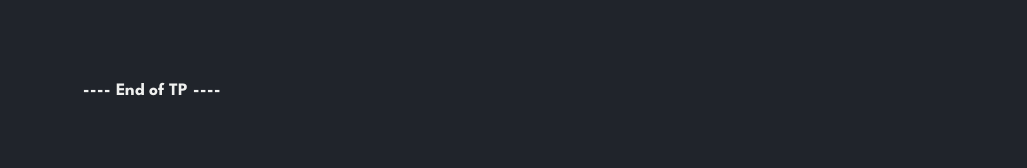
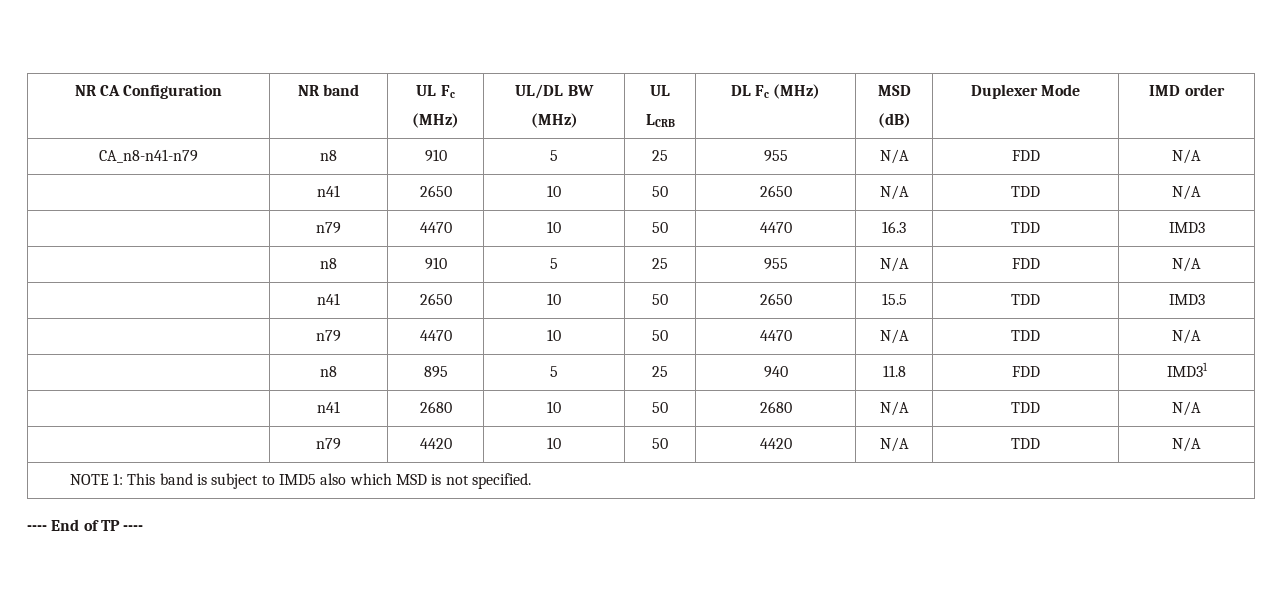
(83, 92) none -> [74,84,223,99] [297,84,360,96] [416,85,455,98] [412,113,459,128] [515,84,594,99] [530,113,578,128] [650,85,670,96] [645,114,675,127] [730,84,821,99] [877,85,911,96] [877,113,911,128] [970,84,1081,99] [1149,84,1225,96] [99,149,198,163] [320,150,337,161] [424,149,447,162] [550,150,558,161] [652,150,668,161] [763,150,788,162] [879,149,909,164] [1011,150,1040,161] [1172,149,1201,164] [317,185,340,197] [419,185,452,197] [547,185,561,197] [652,186,668,197] [759,185,792,197] [879,185,909,200] [1011,186,1040,197] [1172,185,1201,200] [316,222,341,234] [419,222,452,233] [547,221,561,233] [652,222,668,233] [759,222,792,233] [882,221,906,233] [1011,222,1040,233] [1168,222,1205,233] [320,258,337,269] [424,257,447,270] [550,258,558,269] [652,258,668,269] [763,258,788,270] [879,257,909,272] [1011,258,1040,269] [1172,257,1201,272] [317,293,340,305] [419,293,452,305] [547,293,561,305] [652,294,668,305] [759,293,792,305] [881,293,907,305] [1011,294,1040,305] [1168,294,1205,305] [316,330,341,342] [419,330,452,341] [547,329,561,341] [652,330,668,341] [759,330,792,341] [879,329,909,344] [1011,330,1040,341] [1172,329,1201,344] [320,366,337,377] [423,366,448,378] [550,366,558,377] [652,366,668,377] [763,366,788,378] [882,365,906,377] [1011,366,1040,377] [1166,362,1208,377] [317,401,340,413] [419,401,452,413] [547,401,561,413] [652,402,668,413] [759,401,792,413] [879,401,909,416] [1011,402,1040,413] [1172,401,1201,416] [316,438,341,450] [419,438,452,449] [547,437,561,449] [652,438,668,449] [759,438,792,449] [879,437,909,452] [1011,438,1040,449] [1172,437,1201,452] [69,473,531,489] NR CA Configuration | NR band | UL Fc // (MHz) | UL/DL BW // (MHz) | UL // LCRB | DL Fc (MHz) | MSD // (dB) | Duplexer Mode | IMD order // CA_n8-n41-n79 | n8 | 910 | 5 | 25 | 955 | N/A | FDD | N/A // | n41 | 2650 | 10 | 50 | 2650 | N/A | TDD | N/A // | n79 | 4470 | 10 | 50 | 4470 | 16.3 | TDD | IMD3 // | n8 | 910 | 5 | 25 | 955 | N/A | FDD | N/A // | n41 | 2650 | 10 | 50 | 2650 | 15.5 | TDD | IMD3 // | n79 | 4470 | 10 | 50 | 4470 | N/A | TDD | N/A // | n8 | 895 | 5 | 25 | 940 | 11.8 | FDD | IMD31 // | n41 | 2680 | 10 | 50 | 2680 | N/A | TDD | N/A // | n79 | 4420 | 10 | 50 | 4420 | N/A | TDD | N/A // NOTE 1: This band is subject to IMD5 also which MSD is not specified. //

